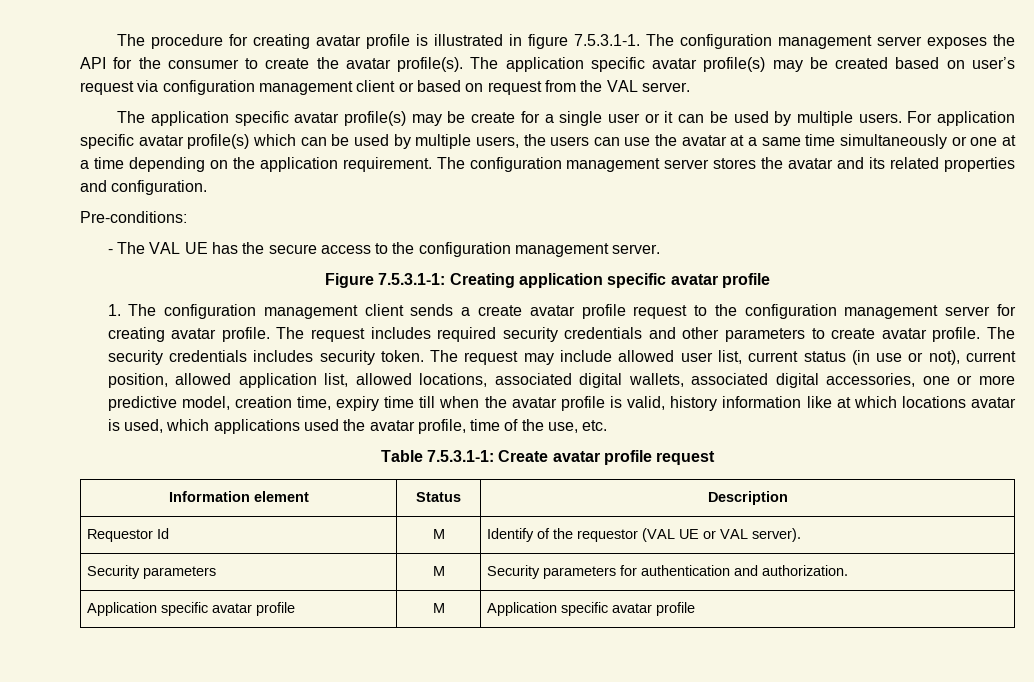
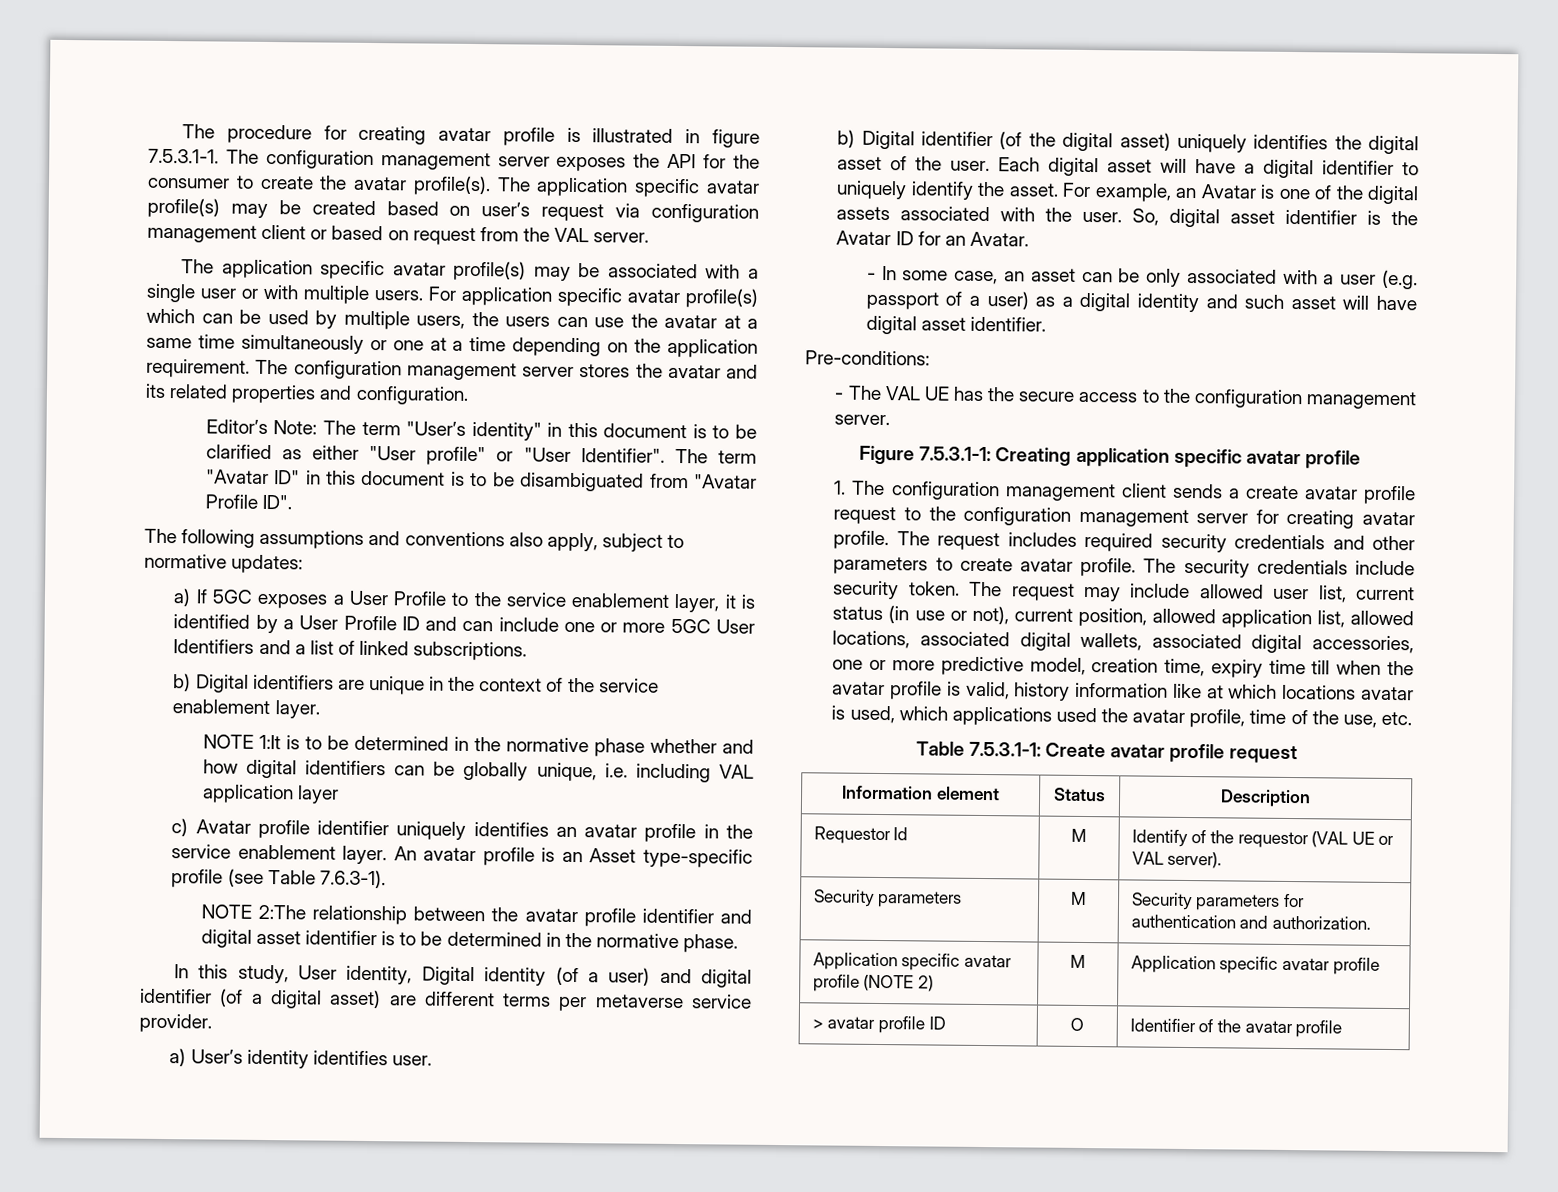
[471,111,540,123] create for -> [607,263,741,279] associated with
[664,111,792,126] it can be used by -> [263,284,299,300] with
(208, 187) none -> [205,419,757,441] [205,444,757,466] [205,469,758,492] [204,494,292,510] [144,528,685,552] [144,553,304,574] [173,588,756,613] [173,614,755,634] [173,639,528,661] [173,673,659,695] [172,699,320,719] [202,734,755,757] [202,759,755,783] [201,784,339,804] [171,818,753,843] [171,844,753,868] [171,868,386,889] [200,904,752,927] [200,929,739,953] [174,964,752,988] [139,988,752,1012] [139,1013,212,1033] [169,1048,432,1069] [837,129,1419,155] [837,156,1419,179] [836,180,1419,205] [836,206,1418,228] [836,230,1029,247] [866,265,1418,290] [865,291,1417,313] [865,315,1047,335] // Editor’s Note: The term "User’s identity" in this document is to be clarified as either "User profile" or "User Identifier". The term "Avatar ID" in this document is to be disambiguated from "Avatar Profile ID". // The following assumptions and conventions also apply, subject to normative updates: // a) If 5GC exposes a User Profile to the service enablement layer, it is identified by a User Profile ID and can include one or more 5GC User Identifiers and a list of linked subscriptions. // b) Digital identifiers are unique in the context of the service enablement layer. // NOTE 1:It is to be determined in the normative phase whether and how digital identifiers can be globally unique, i.e. including VAL application layer // c) Avatar profile identifier uniquely identifies an avatar profile in the service enablement layer. An avatar profile is an Asset type-specific profile (see Table 7.6.3-1). // NOTE 2:The relationship between the avatar profile identifier and digital asset identifier is to be determined in the normative phase. // In this study, User identity, Digital identity (of a user) and digital identifier (of a digital asset) are different terms per metaverse service provider. // a) User’s identity identifies user. // b) Digital identifier (of the digital asset) uniquely identifies the digital asset of the user. Each digital asset will have a digital identifier to uniquely identify the asset. For example, an Avatar is one of the digital assets associated with the user. So, digital asset identifier is the Avatar ID for an Avatar. // - In some case, an asset can be only associated with a user (e.g. passport of a user) as a digital identity and such asset will have digital asset identifier.
[253,350,314,362] includes -> [1355,560,1415,576] include
(296, 609) none -> [863,974,934,992] (NOTE 2)
(696, 609) none -> [811,1015,946,1034] [1070,1017,1084,1031] [1129,1018,1343,1038] // > avatar profile ID | O | Identifier of the avatar profile

